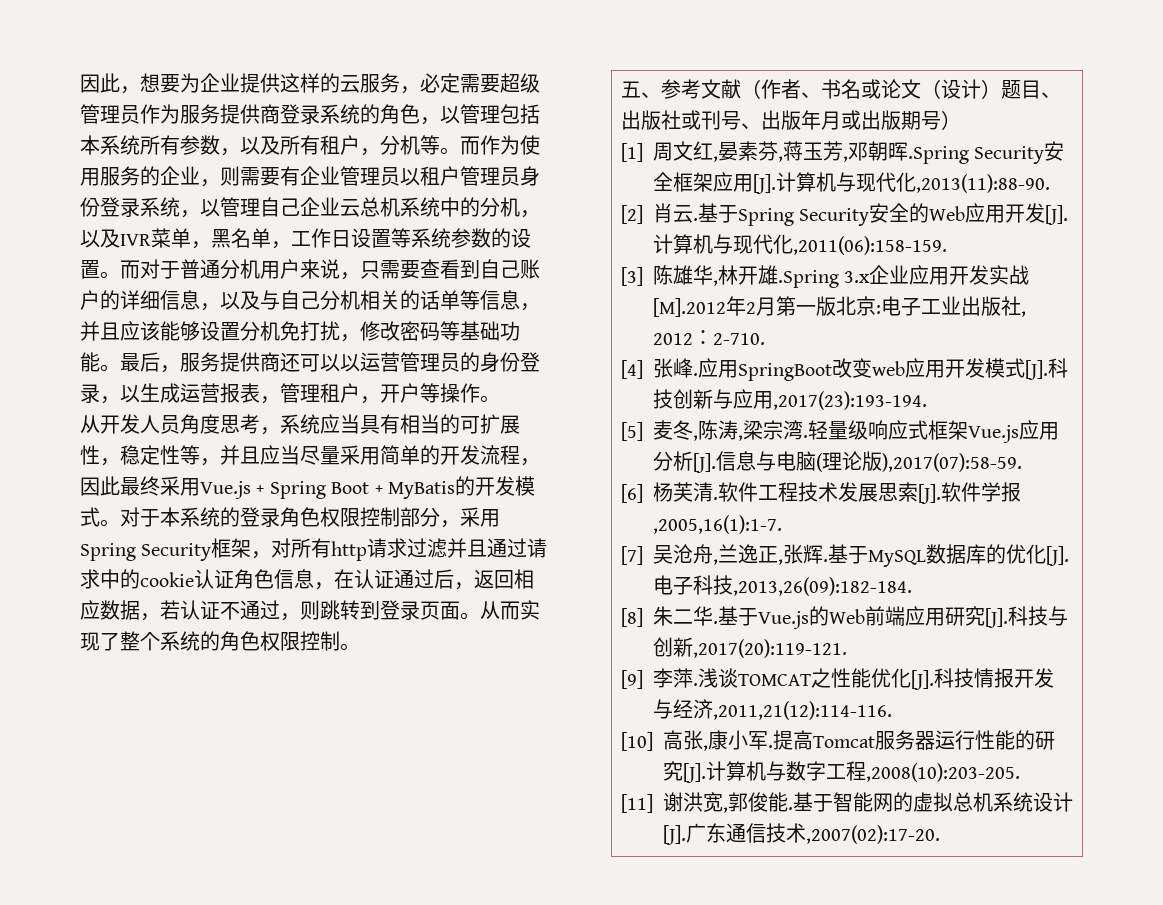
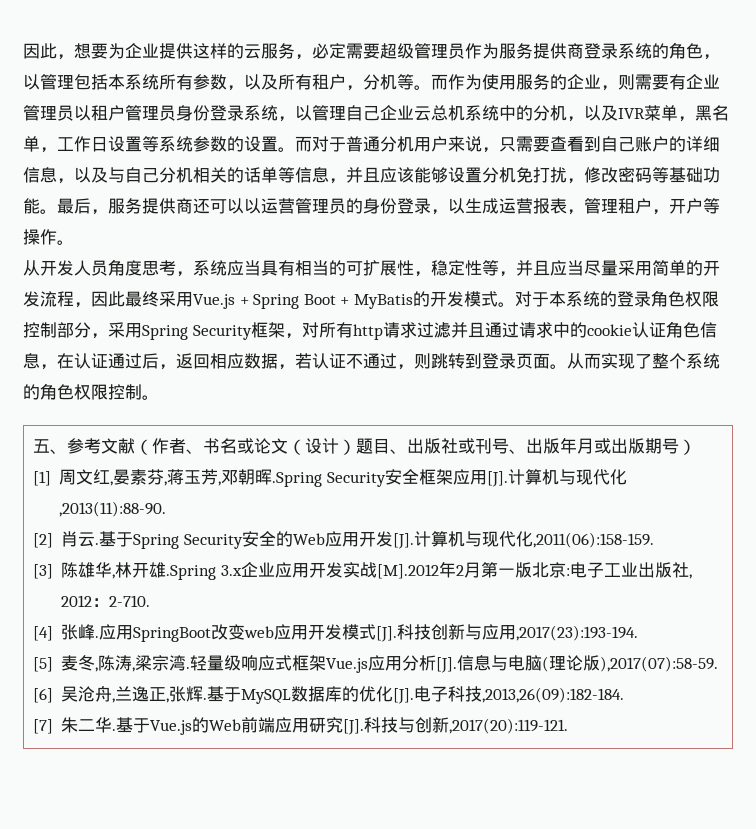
[652,482,1021,504] [652,515,782,534] [620,546,643,565] 杨芙清.软件工程技术发展思索[J].软件学报,2005,16(1):1-7. // [7] -> (53, 695) none
[620,608,643,627] [8] -> [32,719,53,734] [7]
[620,668,1054,690] [652,699,892,720] [620,730,1055,751] [662,761,1020,783] [620,792,1073,813] [662,823,940,845] // [9]李萍.浅谈TOMCAT之性能优化[J].科技情报开发与经济,2011,21(12):114-116. // [10]高张,康小军.提高Tomcat服务器运行性能的研究[J].计算机与数字工程,2008(10):203-205. // [11]谢洪宽,郭俊能.基于智能网的虚拟总机系统设计[J].广东通信技术,2007(02):17-20. -> (569, 726) none

